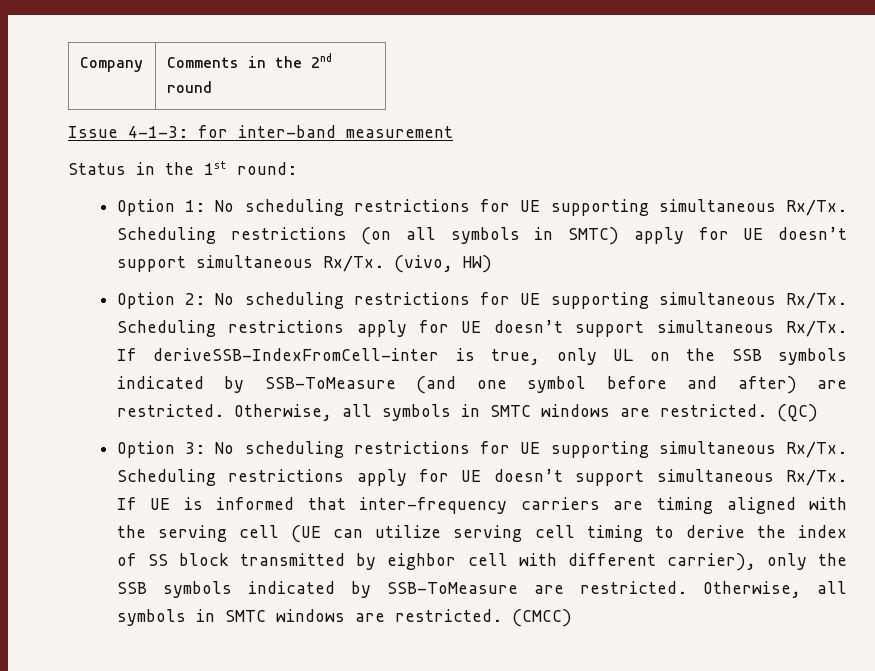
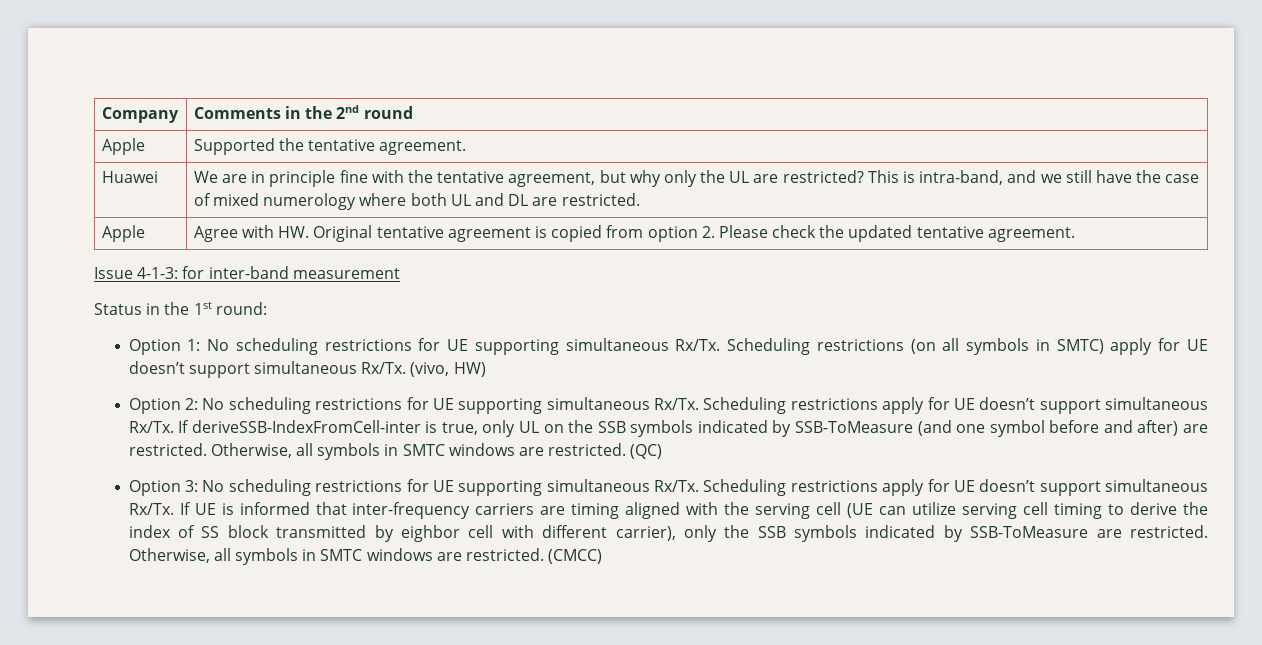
(212, 87) none -> [101,138,145,155] [193,138,467,155] [101,171,158,183] [193,170,1200,187] [193,193,640,210] [101,225,145,242] [193,225,1075,242] // Apple | Supported the tentative agreement. // Huawei | We are in principle fine with the tentative agreement, but why only the UL are restricted? This is intra-band, and we still have the case of mixed numerology where both UL and DL are restricted. // Apple | Agree with HW. Original tentative agreement is copied from option 2. Please check the updated tentative agreement.

